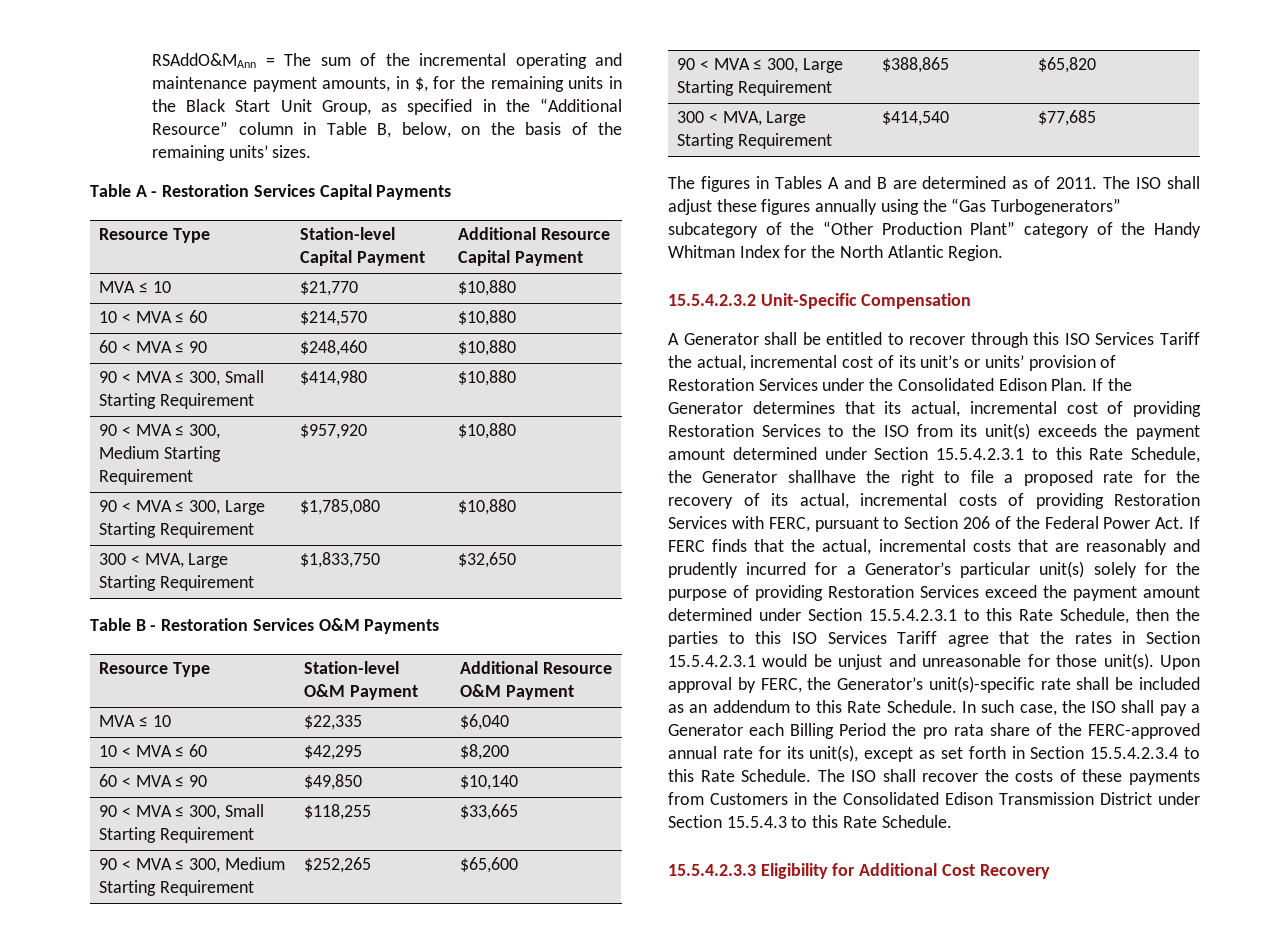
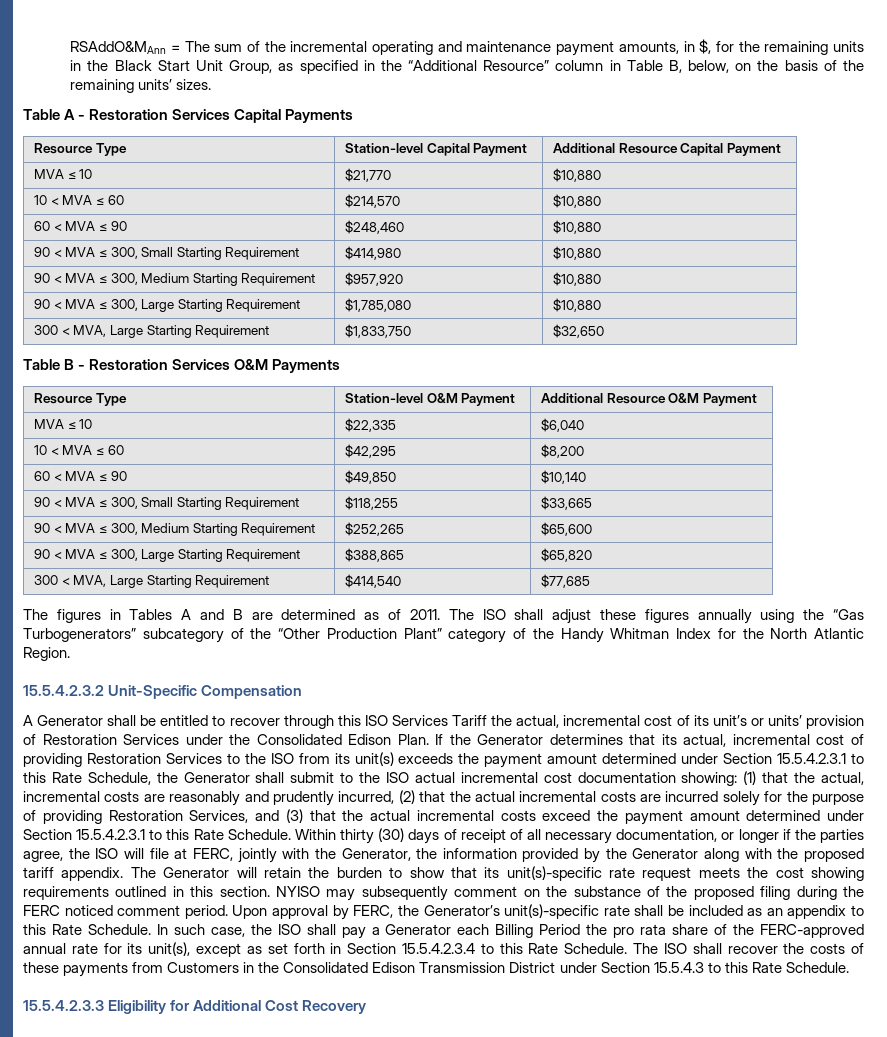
[787,470,1200,486] [668,493,1200,509] [668,516,1200,532] [668,539,748,552] shallhave the right to file a proposed rate for the recovery of its actual, incremental costs of providing Restoration Services with FERC, pursuant to Section 206 of the Federal Power Act. If FERC finds -> [255,771,757,786] shall submit to the ISO actual incremental cost documentation showing: (1)
[1017,539,1048,552] that -> (140, 796) none
[746,561,1085,578] incurred for a Generator’s particular unit(s) -> [338,790,719,804] incurred, (2) that the actual incremental costs are incurred
[920,585,979,598] Services -> [189,809,536,823] Services, and (3) that the actual incremental costs
[1060,608,1200,624] [668,631,1200,647] [668,653,1154,670] Schedule, then the parties to this ISO Services Tariff agree that the rates in Section 15.5.4.2.3.1 would be unjust and unreasonable for those unit(s). -> [227,828,864,844] [23,848,864,863] [23,866,865,881] [23,886,864,901] [23,905,228,919] Schedule. Within thirty (30) days of receipt of all necessary documentation, or longer if the parties agree, the ISO will file at FERC, jointly with the Generator, the information provided by the Generator along with the proposed tariff appendix. The Generator will retain the burden to show that its unit(s)-specific rate request meets the cost showing requirements outlined in this section. NYISO may subsequently comment on the substance of the proposed filing during the FERC noticed comment period.
[712,700,790,713] addendum -> [787,905,847,919] appendix

